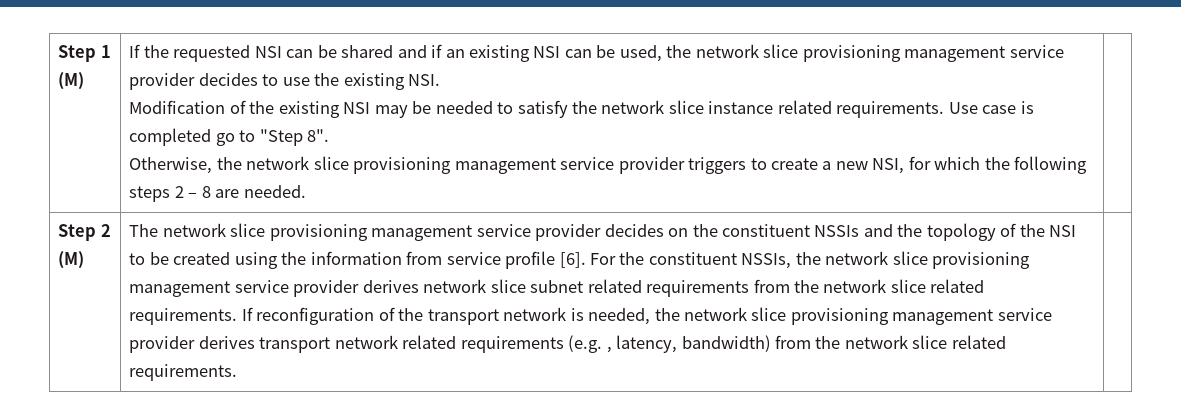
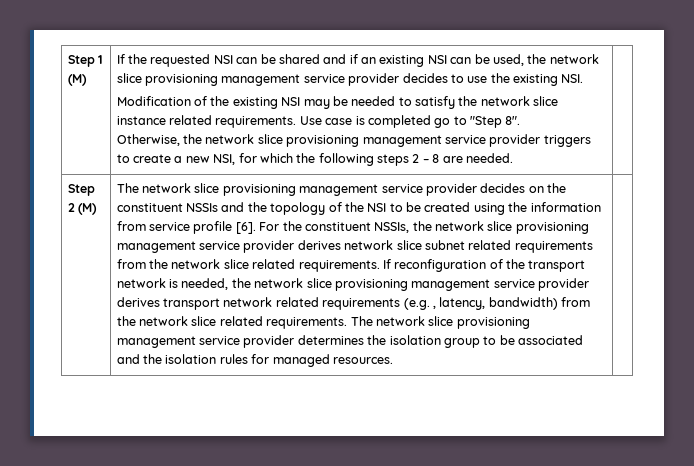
(238, 372) none -> [350,316,530,329] [116,335,584,348] [116,354,393,367] The network slice provisioning management service provider determines the isolation group to be associated and the isolation rules for managed resources.

